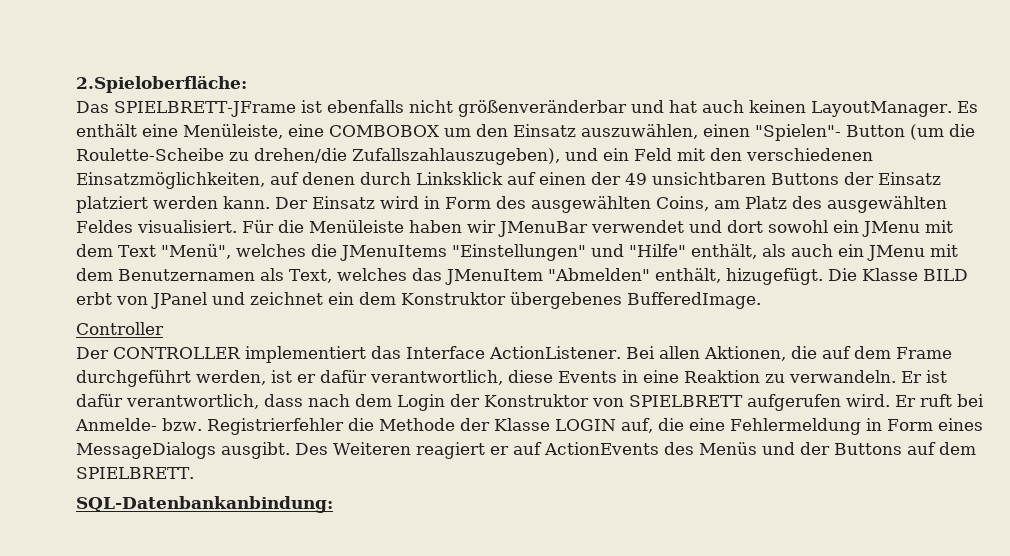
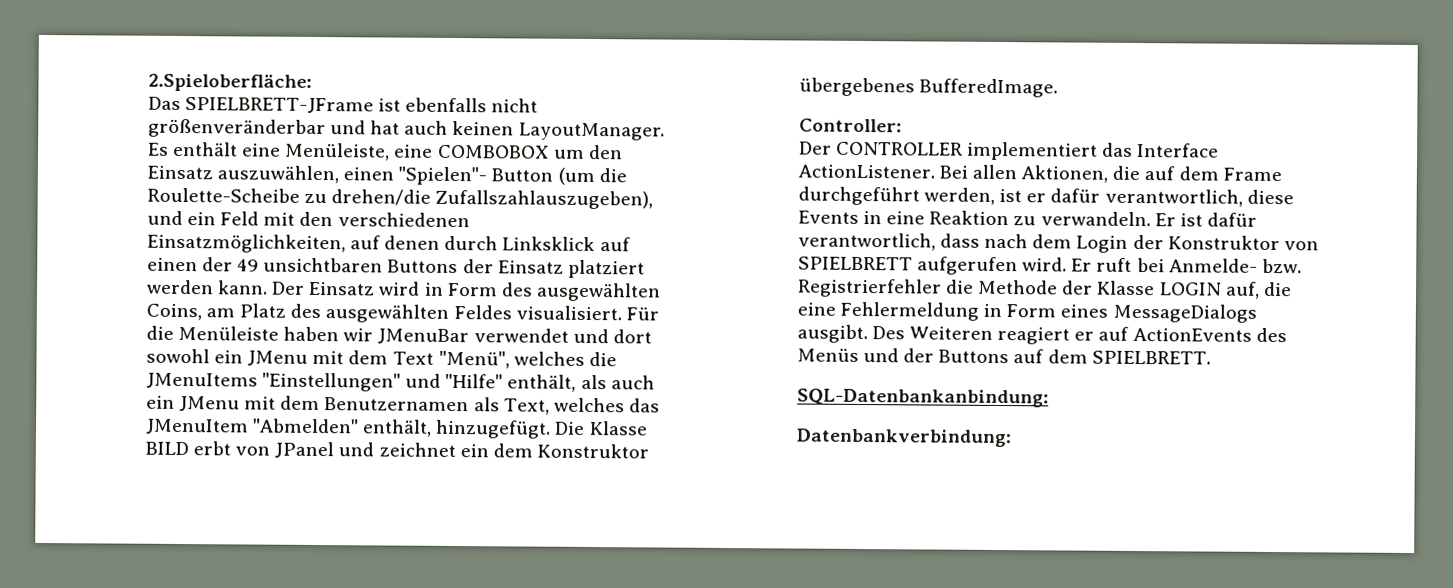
[726,268,824,285] hizugefügt. -> [435,419,552,439] hinzugefügt.
[76,322,165,335] Controller -> [798,118,902,133] Controller:
(334, 504) none -> [795,428,1012,448] // Datenbankverbindung:

